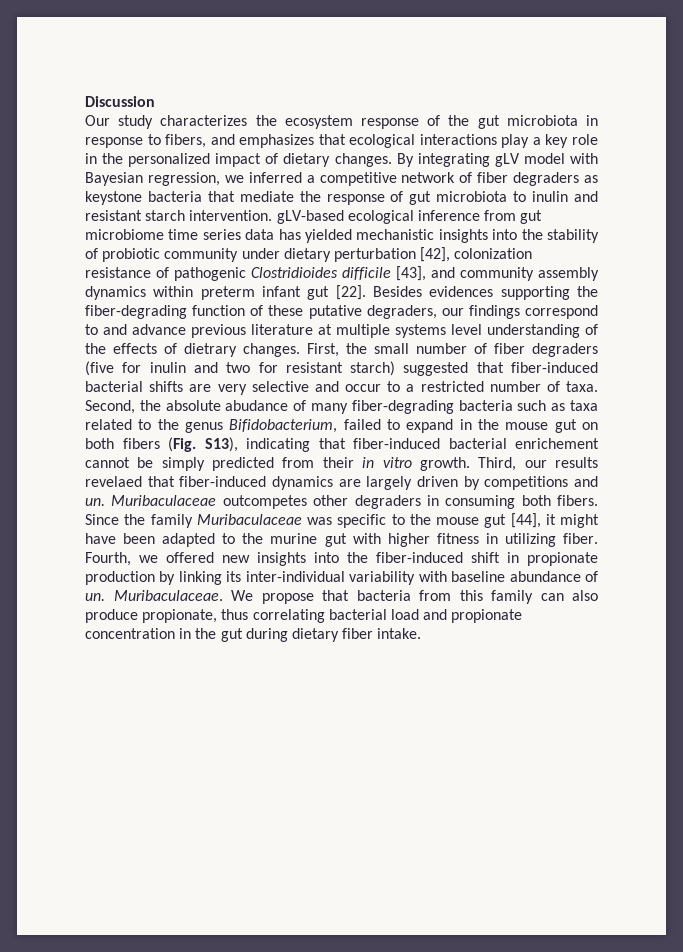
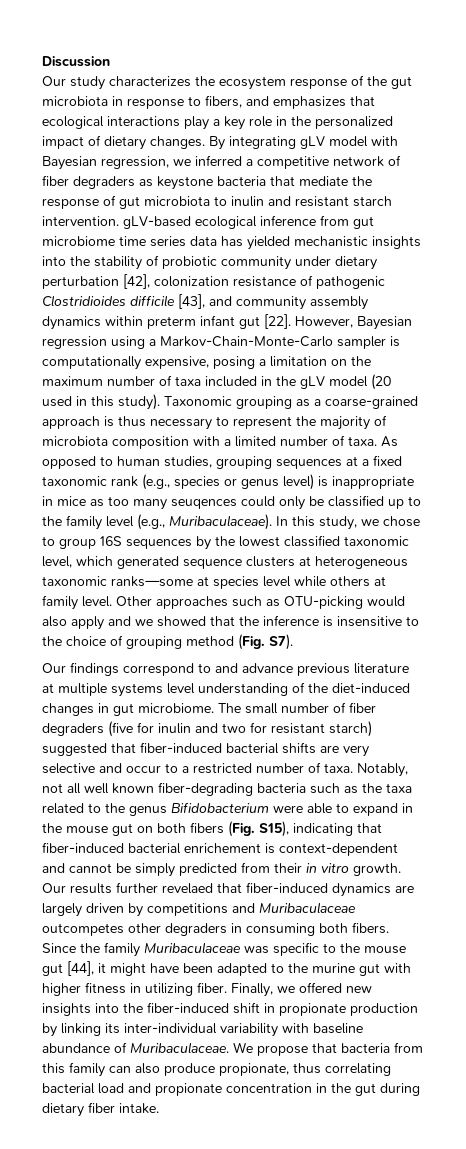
[373,286,598,300] [85,305,464,319] Besides evidences supporting the fiber-degrading function of these putative degraders, our -> [295,316,412,330] [42,336,400,349] [42,356,371,370] [42,374,391,390] [42,394,418,410] [42,415,387,430] [42,435,398,449] [42,455,402,469] [42,474,414,490] [42,495,421,510] [42,514,420,530] [42,535,409,550] [42,556,408,569] [42,576,386,589] [42,595,405,610] [42,615,419,630] [42,634,293,650] [42,663,66,673] However, Bayesian regression using a Markov-Chain-Monte-Carlo sampler is computationally expensive, posing a limitation on the maximum number of taxa included in the gLV model (20 used in this study). Taxonomic grouping as a coarse-grained approach is thus necessary to represent the majority of microbiota composition with a limited number of taxa. As opposed to human studies, grouping sequences at a fixed taxonomic rank (e.g., species or genus level) is inappropriate in mice as too many seuqences could only be classified up to the family level (e.g., Muribaculaceae). In this study, we chose to group 16S sequences by the lowest classified taxonomic level, which generated sequence clusters at heterogeneous taxonomic ranks—some at species level while others at family level. Other approaches such as OTU-picking would also apply and we showed that the inference is insensitive to the choice of grouping method (Fig. S7). // Our
[113,343,367,357] effects of dietrary changes. First, the -> [332,683,410,693] [42,703,241,716] diet-induced changes in gut microbiome. The
[85,400,348,414] Second, the absolute abudance of many -> [357,763,408,777] [42,783,154,794] Notably, not all well known
(566, 407) none -> [362,783,382,793] the
[229,419,381,433] Bifidobacterium, failed -> [171,802,332,814] Bifidobacterium were able
[204,437,238,452] S13), -> [259,821,289,837] S15),
(599, 443) none -> [265,843,398,856] [42,863,65,873] is context-dependent and
[478,457,598,471] Third, our results -> [42,882,158,894] Our results further
[85,498,105,506] un. -> (255, 908) none
[85,552,131,566] Fourth, -> [231,983,273,997] Finally,
[85,593,105,601] un. -> (127, 1047) none

